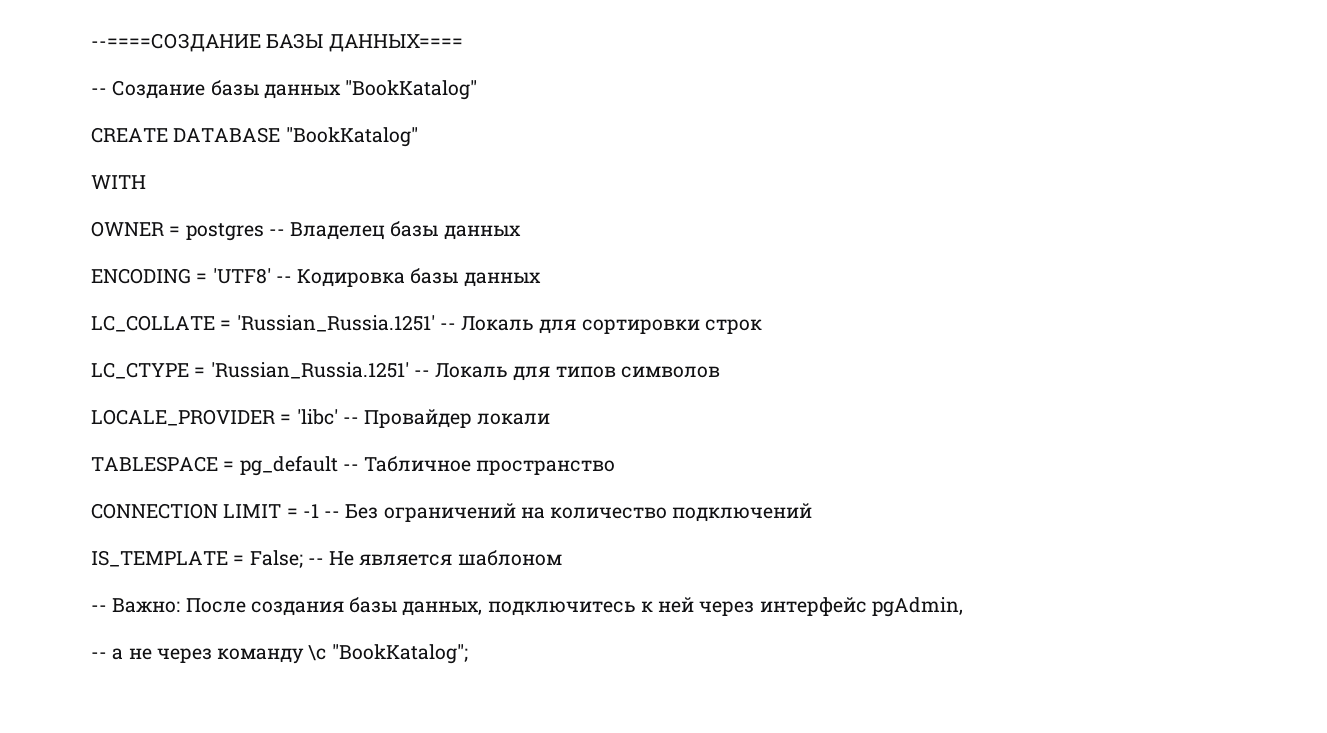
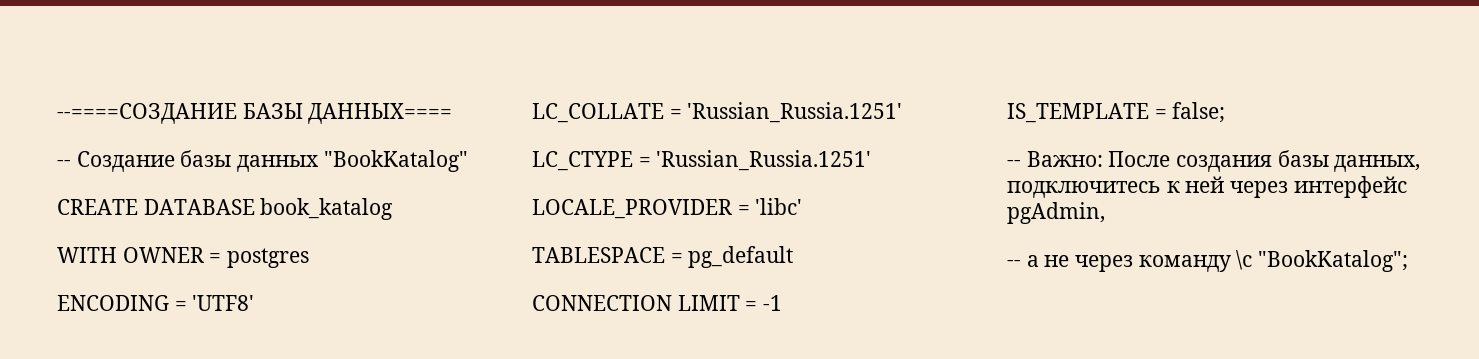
[285,127,418,147] "BookKatalog" -> [260,198,394,220] book_katalog
(146, 182) // -> (117, 255) none
[268,221,521,240] -- Владелец базы данных -> (310, 258) none
[275,268,541,287] -- Кодировка базы данных -> (255, 303) none
[439,316,762,334] [91,362,720,381] -- Локаль для сортировки строк // LC_CTYPE = 'Russian_Russia.1251' -- Локаль для типов символов -> [532,150,872,171] // LC_CTYPE = 'Russian_Russia.1251'
[342,409,551,428] -- Провайдер локали -> (803, 206) none
[342,456,616,475] -- Табличное пространство -> (794, 257) none
[324,503,813,522] [91,550,562,568] -- Без ограничений на количество подключений // IS_TEMPLATE = False; -- Не является шаблоном -> [1007,102,1226,123] // IS_TEMPLATE = false;

